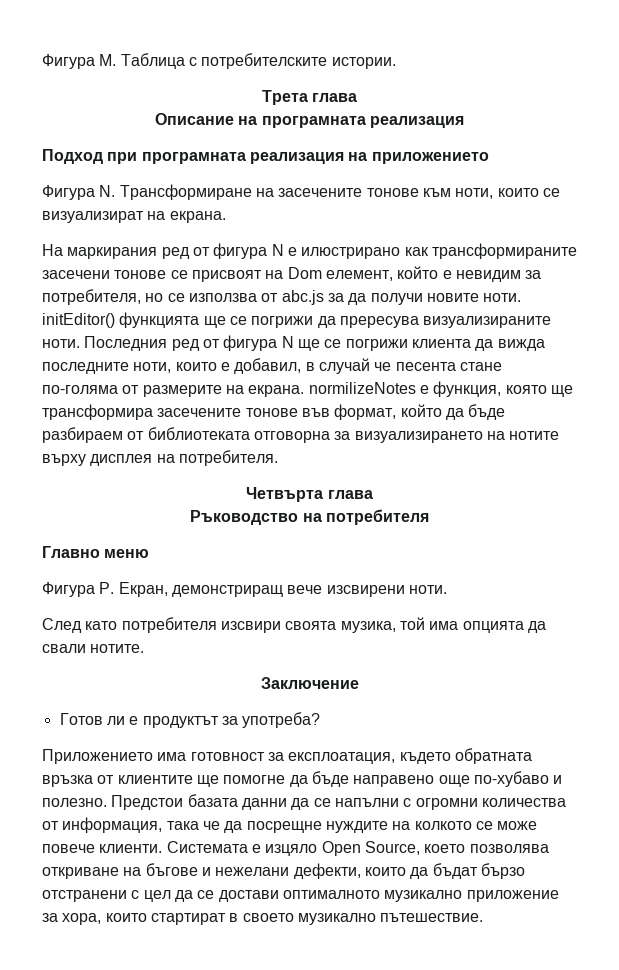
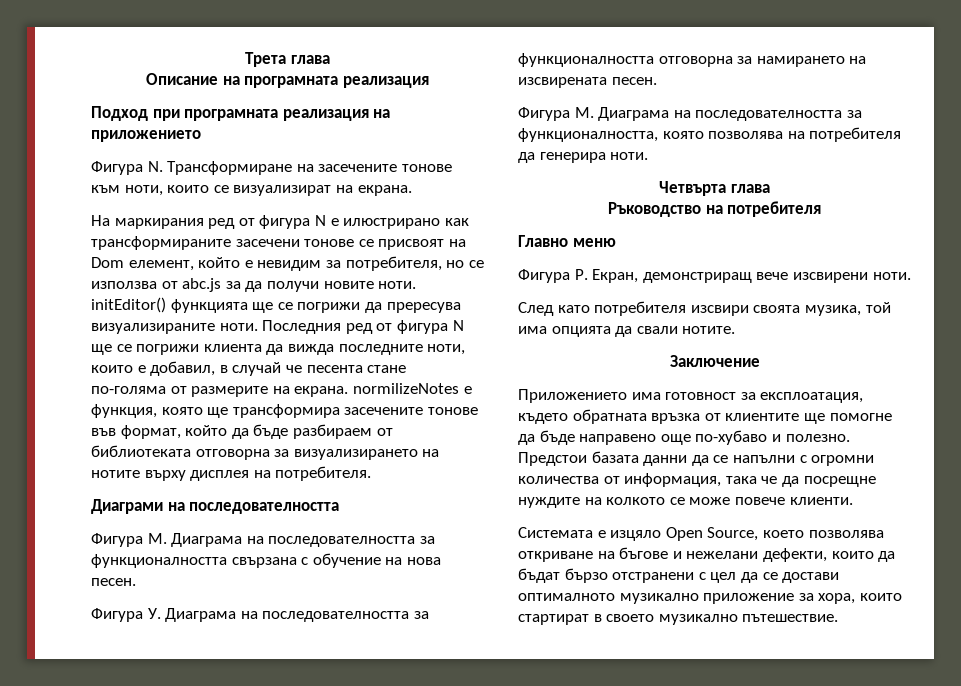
[42,53,396,69] Фигура М. Таблица с потребителските истории. // -> (245, 59) none
(278, 458) none -> [91,499,340,514] [91,533,435,547] [91,553,441,568] [91,578,136,586] [91,608,429,622] [518,53,867,67] [518,77,657,88] [518,107,862,121] [518,127,902,142] [518,152,649,163] // Диаграми на последователността // Фигура М. Диаграма на последователността за функционалността свързана с обучение на нова песен. // Фигура У. Диаграма на последователността за функционалността отговорна за намирането на изсвирената песен. // Фигура М. Диаграма на последователността за функционалността, която позволява на потребителя да генерира ноти.
[59,712,321,728] // Готов ли е продуктът за употреба? -> (760, 361) none
(163, 848) none -> (853, 501) //

